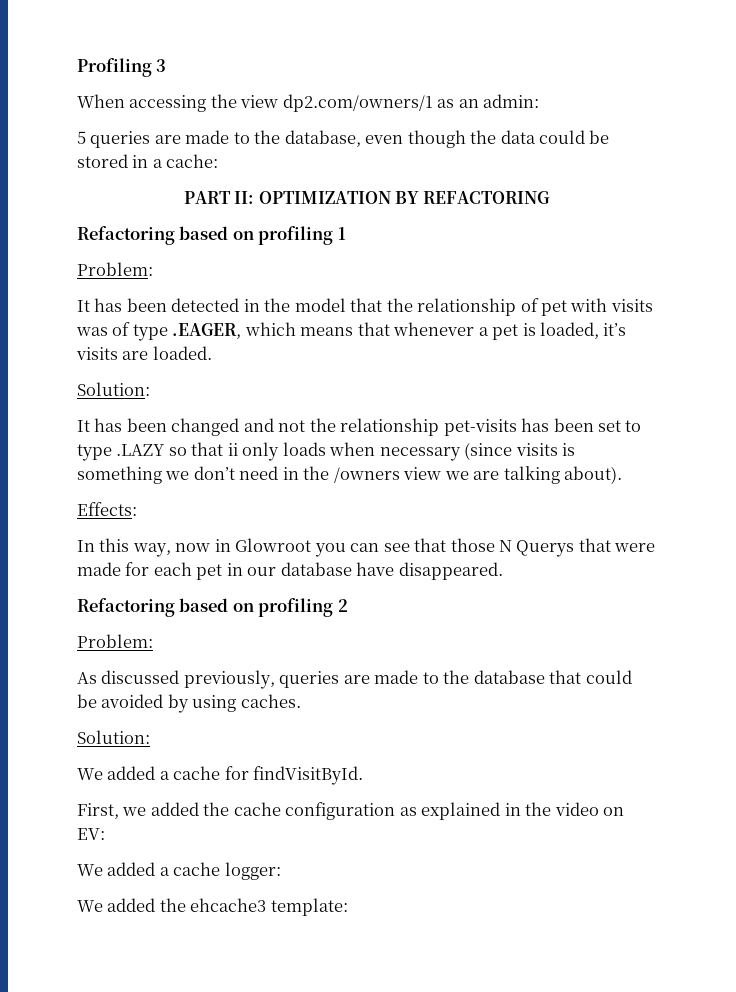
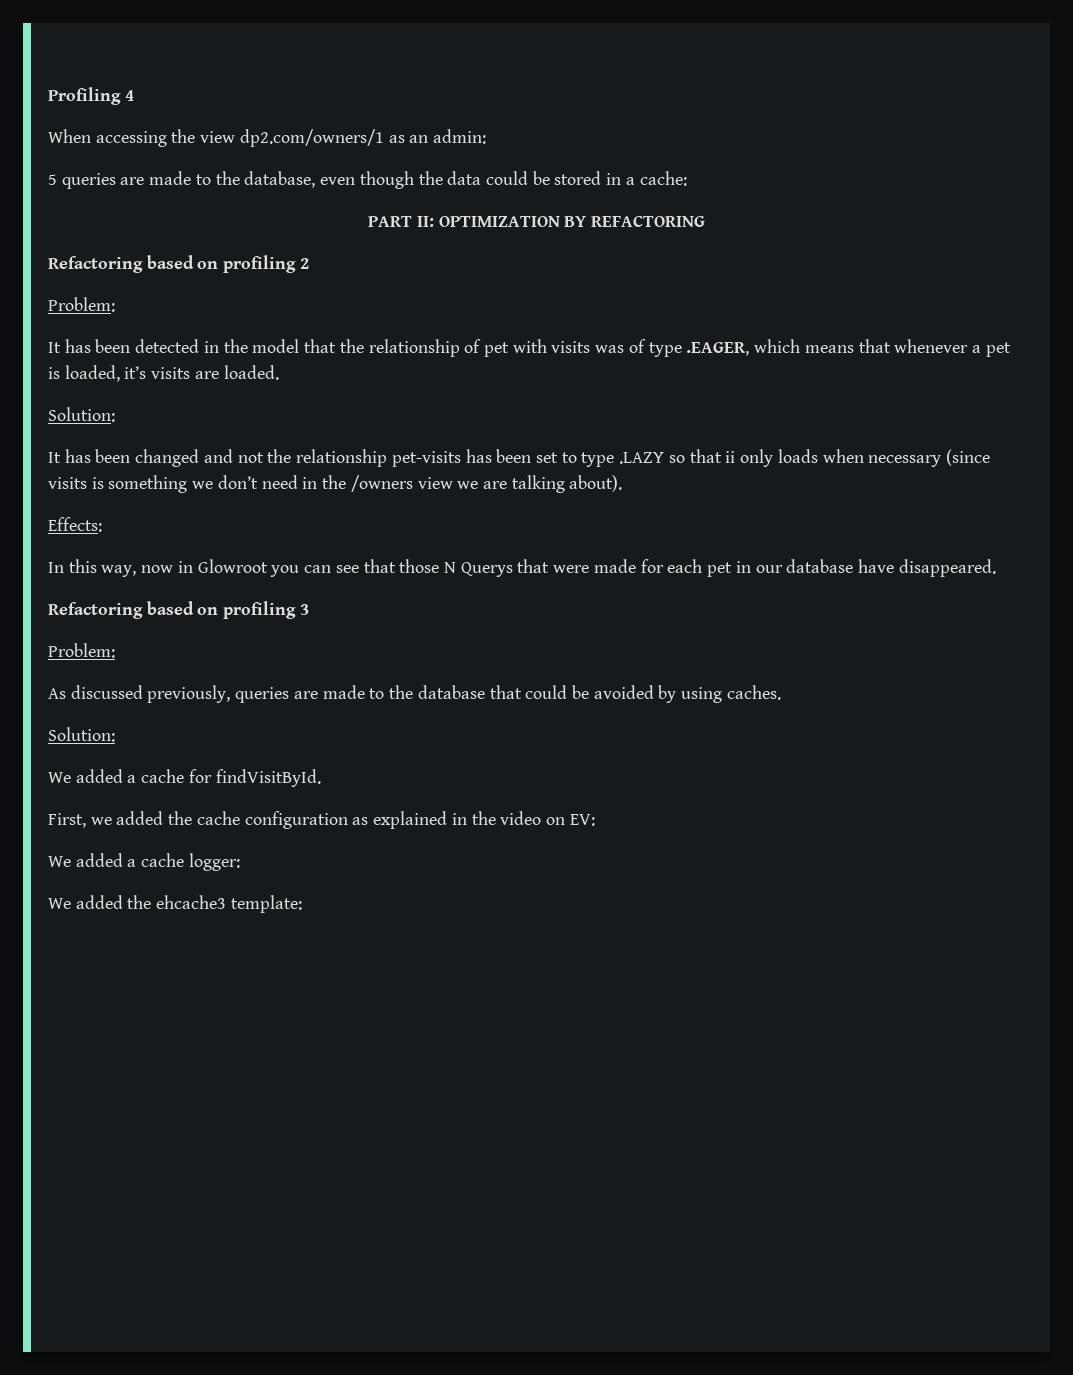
[156,59,167,72] 3 -> [124,90,134,101] 4
[337,227,346,240] 1 -> [299,258,309,269] 2
[337,599,348,612] 2 -> [299,604,309,615] 3

